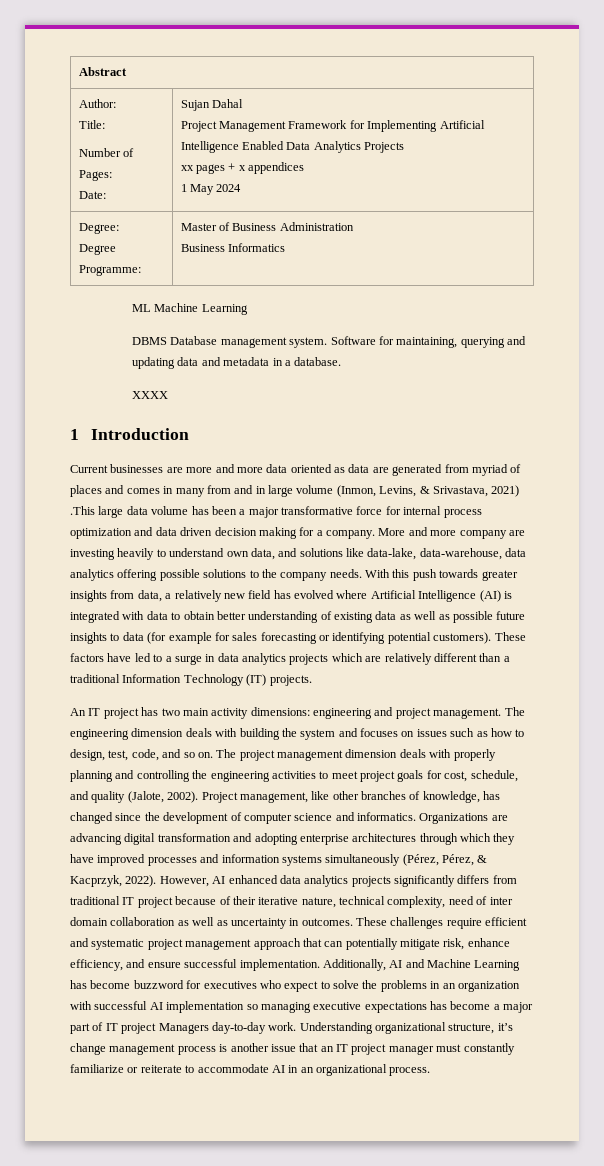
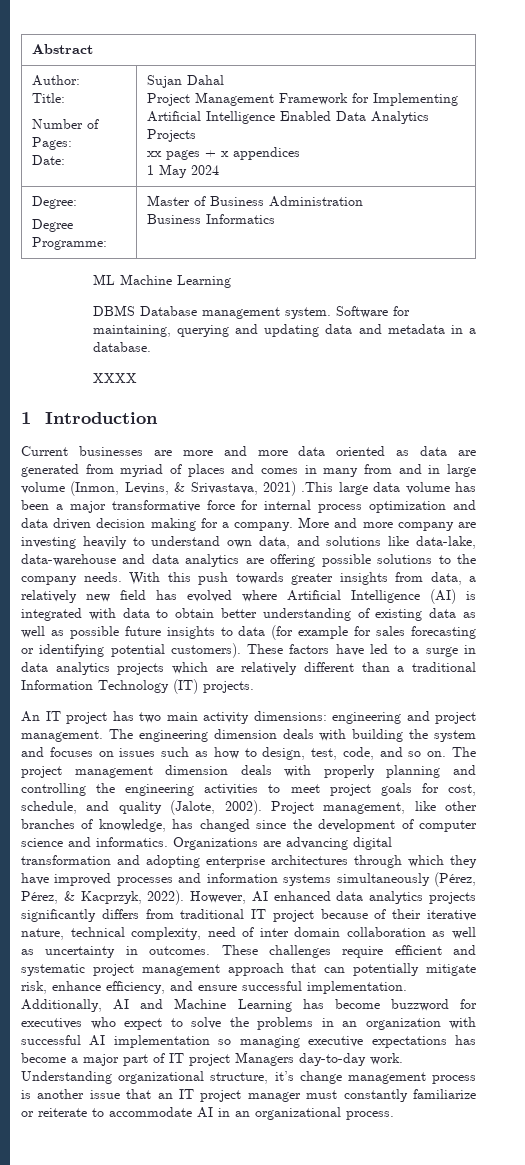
[419,548,527,560] [70,569,114,581] data-warehouse, data analytics -> [21,554,264,567] data-warehouse and data analytics are

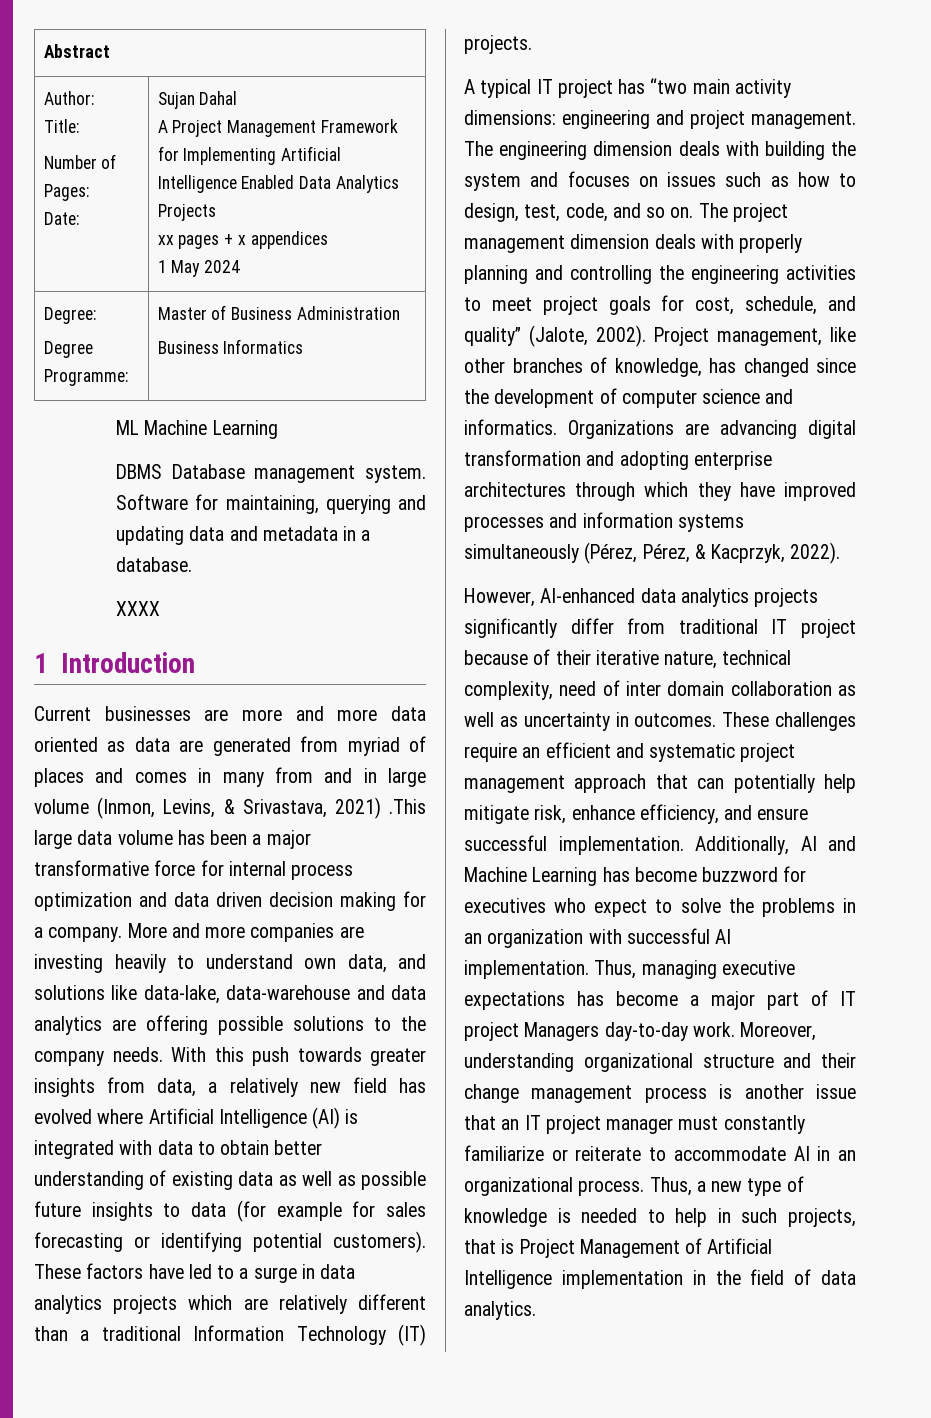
(224, 80) none -> [157,120,168,133] A
[397,522,454,531] company -> [250,923,335,942] companies
[21,711,40,722] An -> [464,79,532,98] A typical
[139,712,161,723] two -> [650,78,688,94] “two
[118,801,162,814] quality -> [464,327,521,346] quality”
[190,891,331,904] However, AI enhanced -> [464,588,636,607] // However, AI-enhanced
[101,909,139,919] differs -> [570,618,614,634] differ
(384, 952) none -> [522,747,541,758] an
(420, 969) none -> [824,774,856,793] help
[113,1035,232,1048] implementation so -> [464,960,637,979] implementation. Thus,
[21,1071,294,1084] Understanding organizational structure, it’s -> [740,1022,817,1041] [464,1053,856,1072] Moreover, understanding organizational structure and their
(394, 1115) none -> [649,1176,804,1196] [464,1208,856,1227] [464,1238,773,1258] [464,1269,856,1289] [464,1301,536,1320] Thus, a new type of knowledge is needed to help in such projects, that is Project Management of Artificial Intelligence implementation in the field of data analytics.

